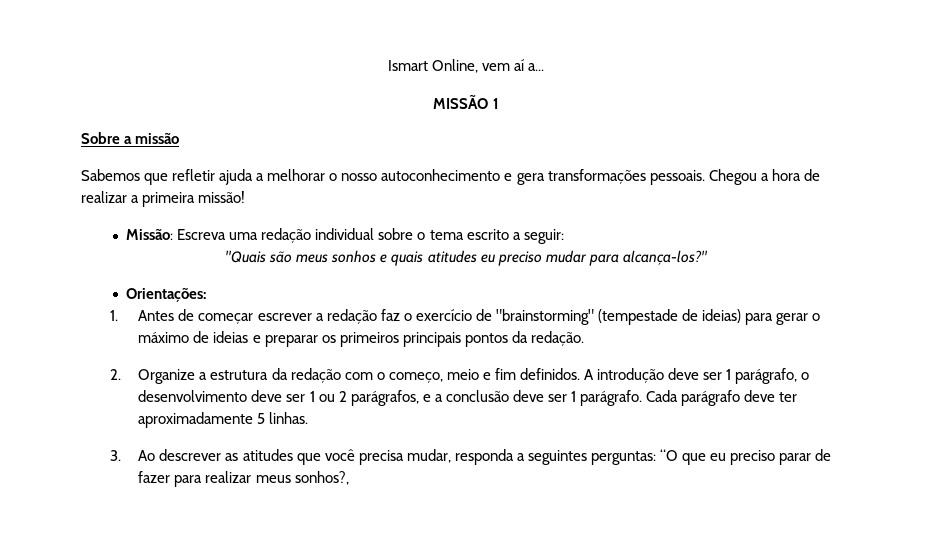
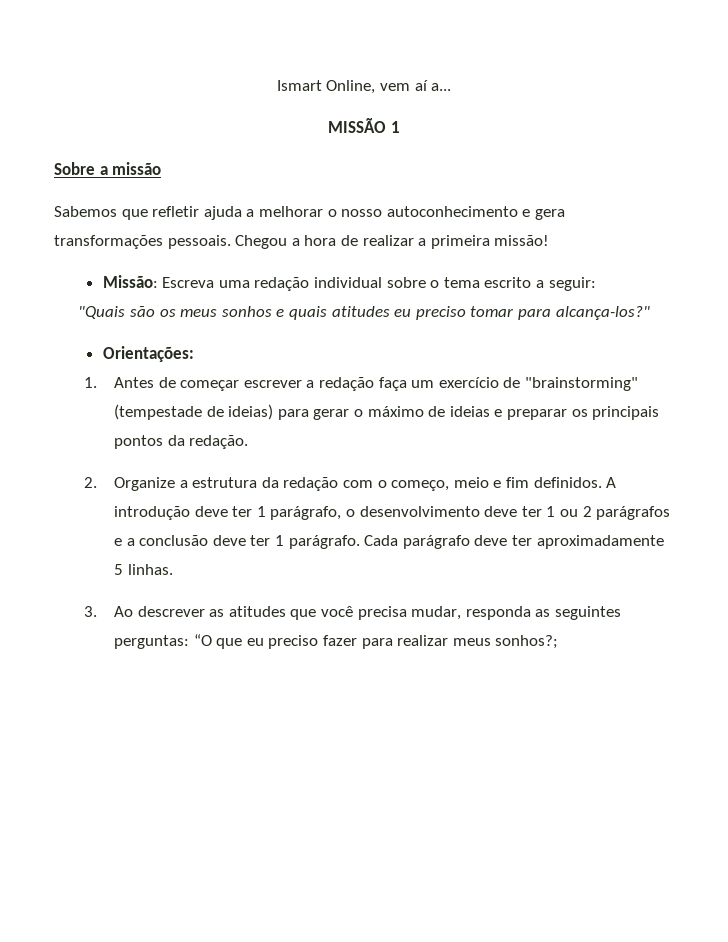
(293, 257) none -> [159,309,176,317] os
[545,250,587,263] mudar -> [470,306,514,317] tomar
[380,309,412,321] faz o -> [378,377,435,391] faça um
[339,332,399,347] primeiros -> (588, 413) none
[703,372,723,380] ser -> [232,506,253,517] ter
[286,394,306,402] ser -> [521,506,542,517] ter
[350,390,419,406] parágrafos, -> [596,506,671,520] parágrafos
[547,394,567,402] ser -> [250,535,271,546] ter
[516,453,525,461] a -> [535,609,551,617] as
[779,449,832,465] parar de -> (319, 642) none
[294,471,349,485] sonhos?, -> [495,635,559,649] sonhos?;

